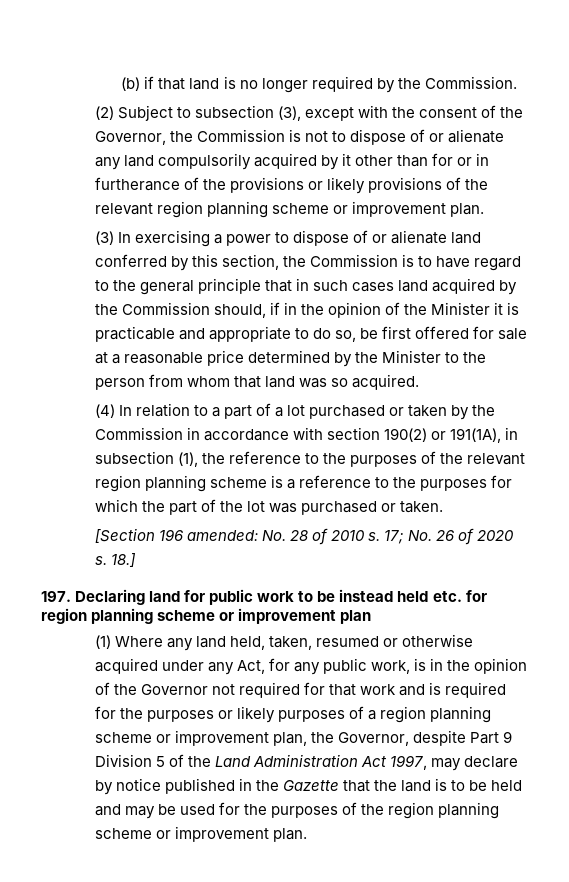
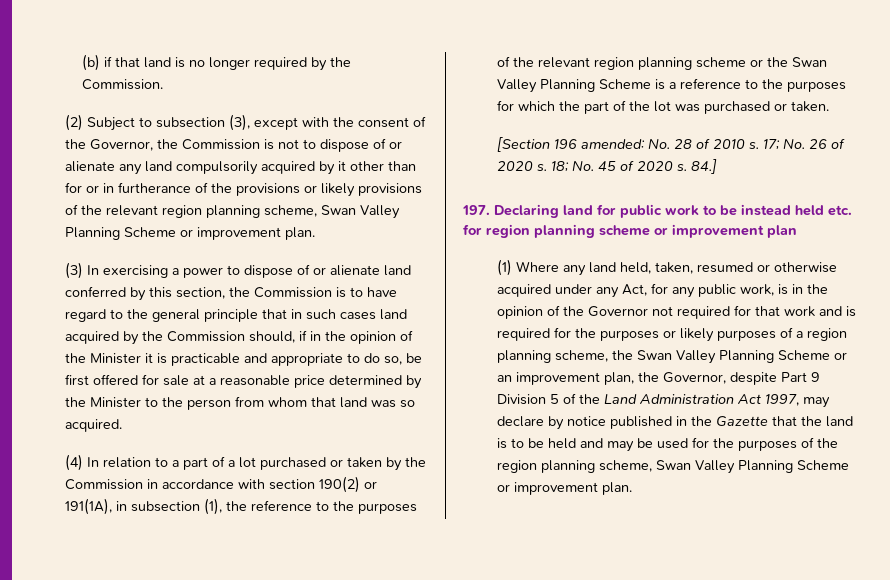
[271,203,329,214] scheme -> [264,205,401,219] [65,227,177,240] scheme, Swan Valley Planning Scheme
(267, 482) none -> [750,57,828,67] [497,79,652,93] or the Swan Valley Planning Scheme
[110,553,136,567] 18.] -> [551,159,718,174] 18; No. 45 of 2020 s. 84.]
[94,732,171,743] scheme or -> [555,350,848,364] [497,375,513,382] scheme, the Swan Valley Planning Scheme or an
[94,828,152,839] scheme -> [599,460,850,474] scheme, Swan Valley Planning Scheme

